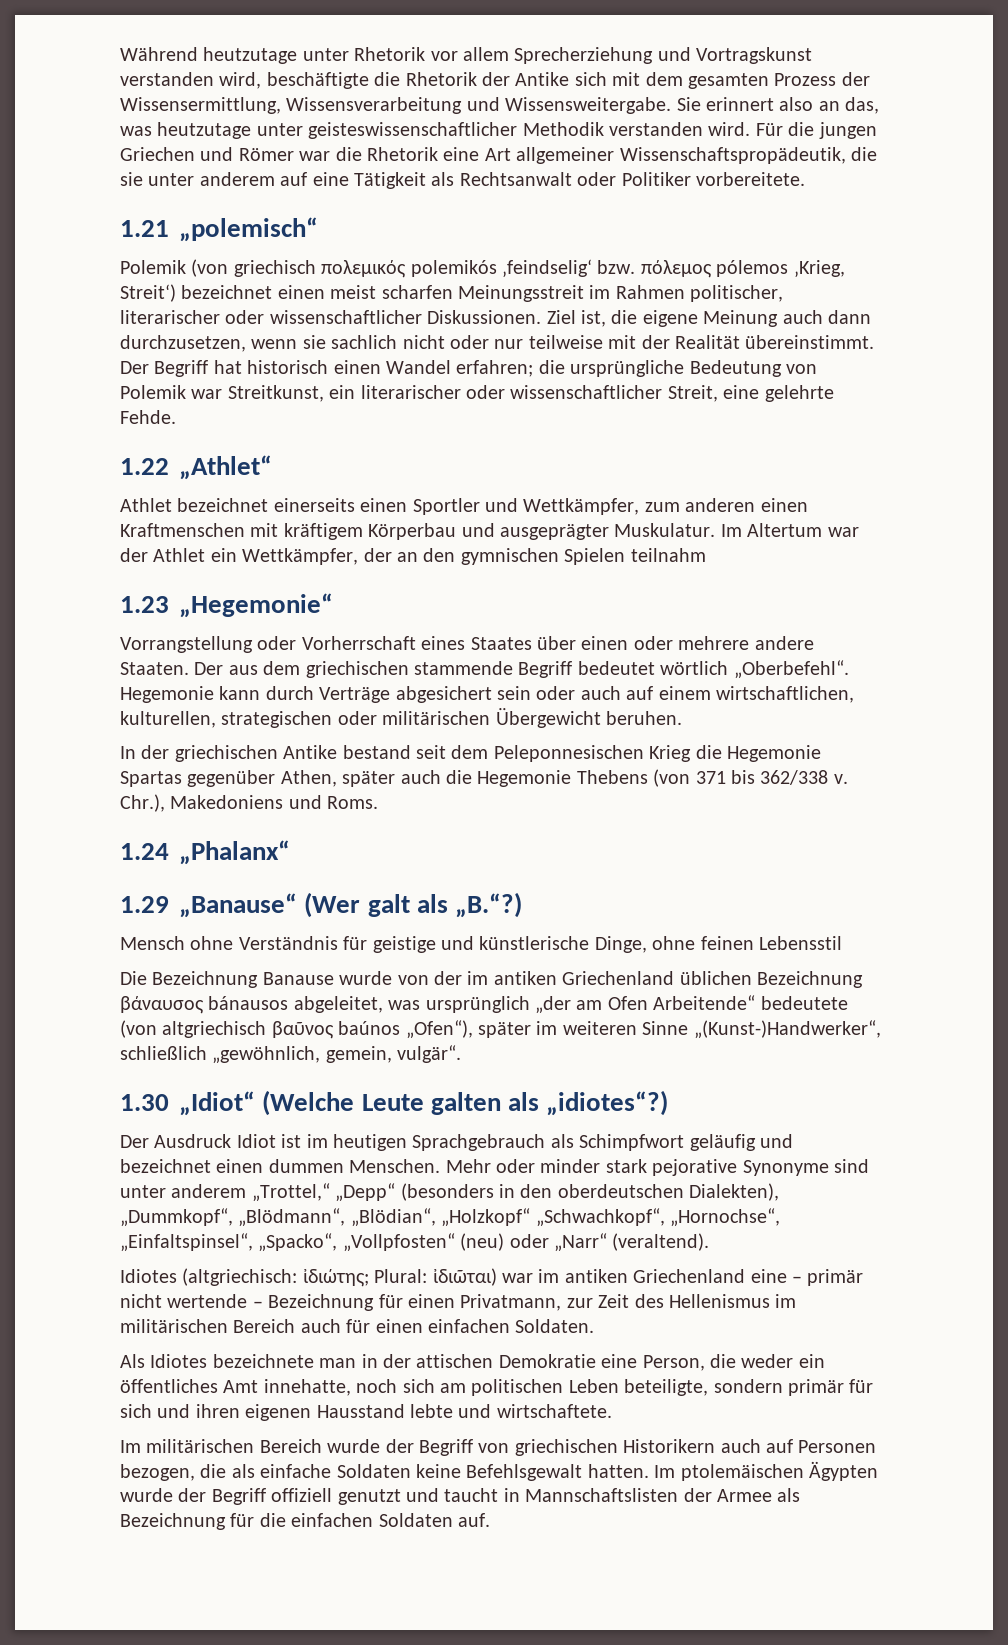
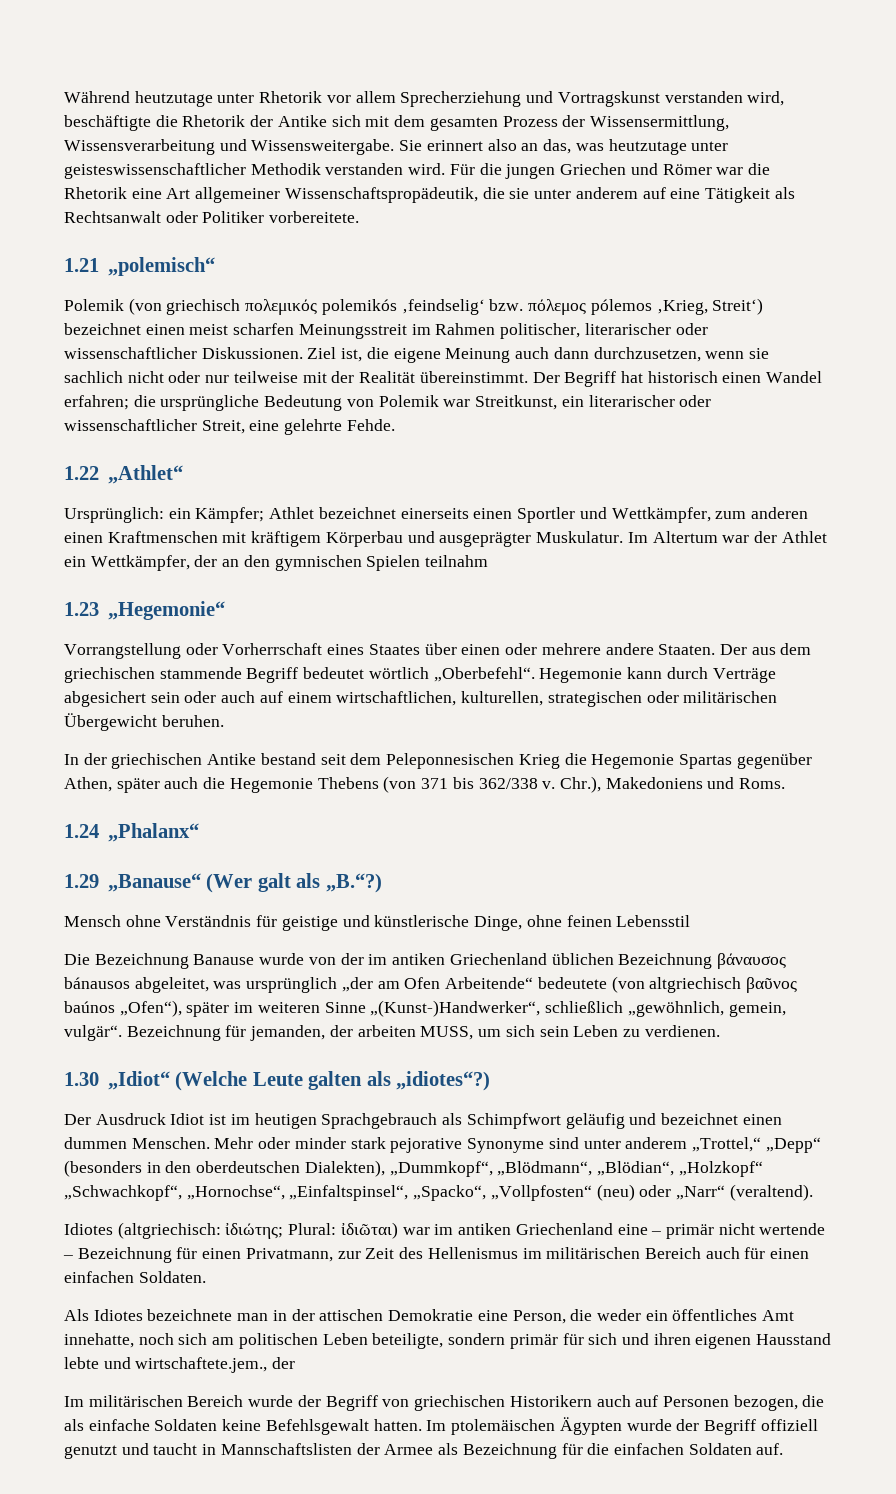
(272, 467) none -> [64,507,265,523] Ursprünglich: ein Kämpfer;
(462, 1054) none -> [126,1025,720,1041] Bezeichnung für jemanden, der arbeiten MUSS, um sich sein Leben zu verdienen.
[496,1404,612,1418] wirtschaftete. -> [135,1357,296,1373] wirtschaftete.jem., der

